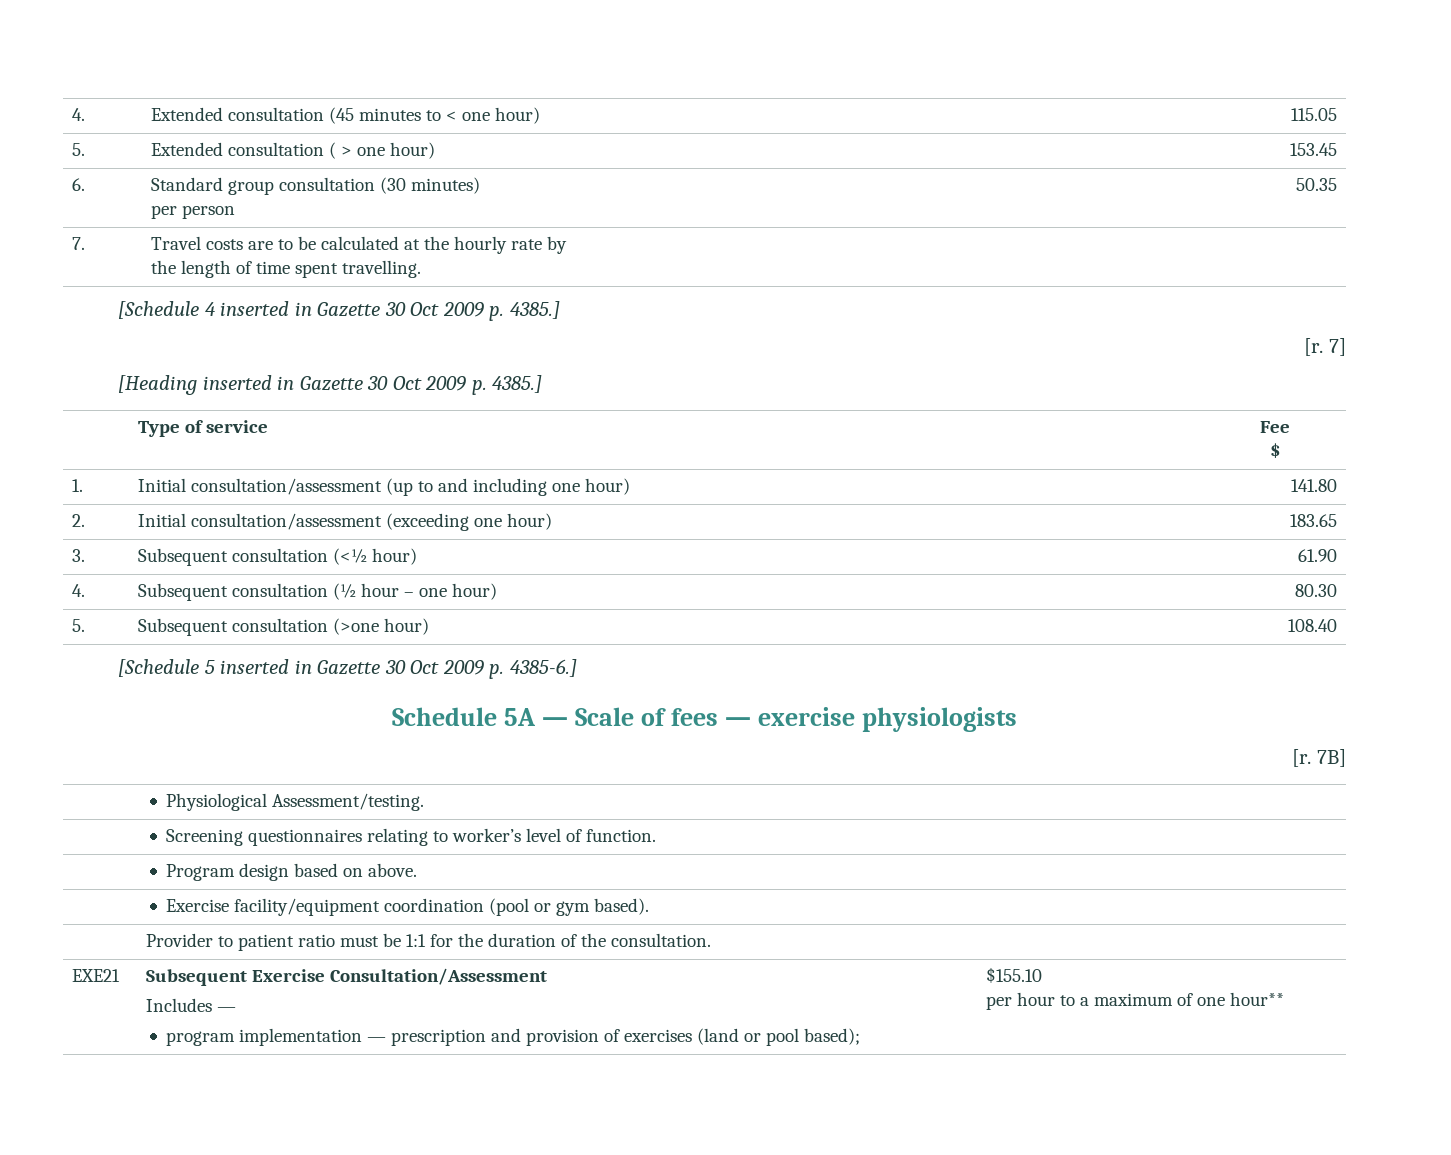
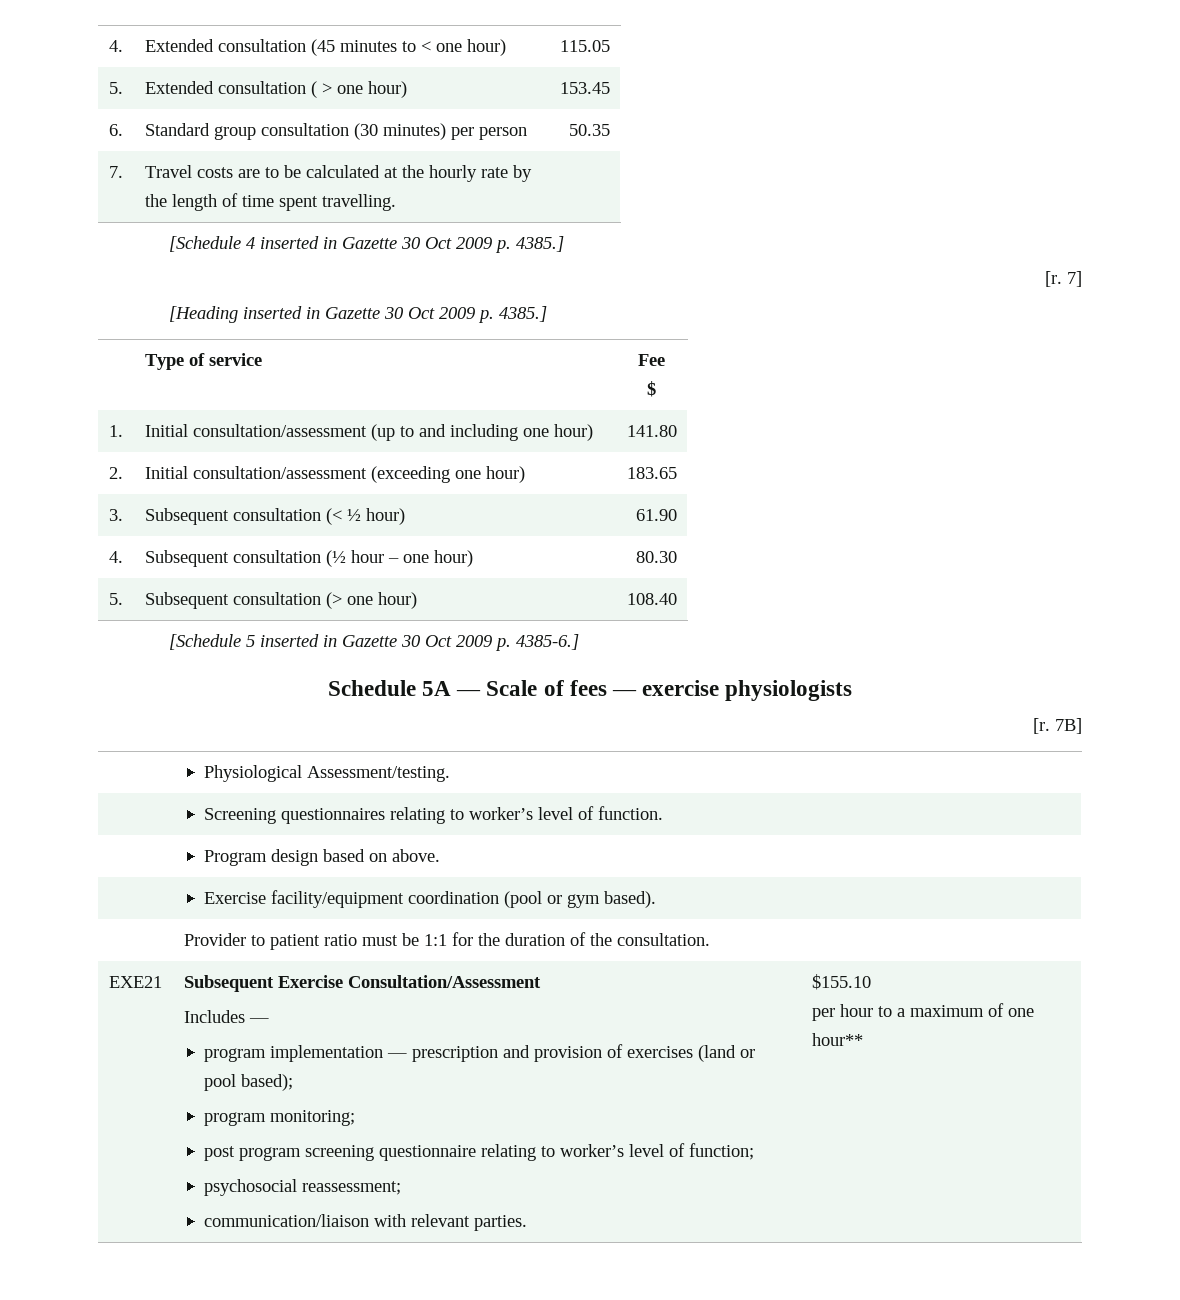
(480, 185) // -> (446, 131) none
[332,548,367,565] (<½ -> [325,508,361,525] (< ½
[332,618,379,635] (>one -> [325,592,373,609] (> one
(861, 1036) none -> [204,1110,356,1126] [204,1143,755,1161] [204,1179,402,1196] [204,1214,528,1231] // program monitoring; // post program screening questionnaire relating to worker’s level of function; // psychosocial reassessment; // communication/liaison with relevant parties.

